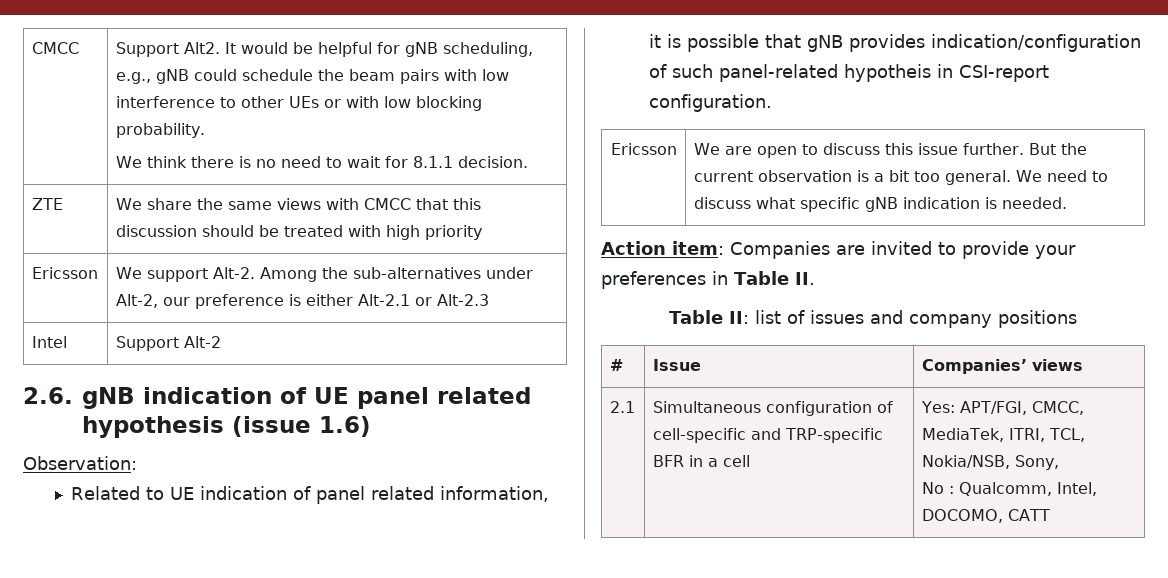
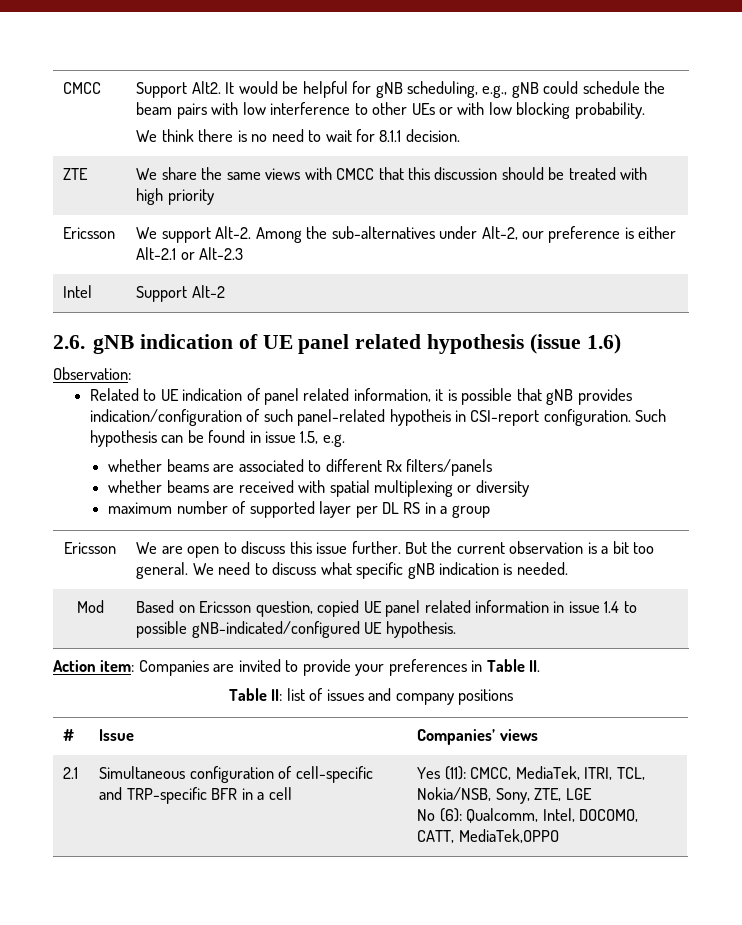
(773, 103) none -> [635,409,667,422] [89,430,345,447] [108,459,493,476] [108,480,529,497] [108,501,490,518] Such hypothesis can be found in issue 1.5, e.g. // whether beams are associated to different Rx filters/panels // whether beams are received with spatial multiplexing or diversity // maximum number of supported layer per DL RS in a group
(1067, 203) none -> [76,600,104,613] [136,600,637,617] [136,621,456,638] // Mod | Based on Ericsson question, copied UE panel related information in issue 1.4 to possible gNB-indicated/configured UE hypothesis.
[920,401,1027,415] Yes: APT/FGI, -> [417,766,466,780] Yes (11):
(1059, 462) none -> [534,788,592,801] ZTE, LGE
[948,486,954,494] : -> [439,808,462,822] (6):
[1007,509,1050,521] CATT -> [417,829,559,843] CATT, MediaTek,OPPO

